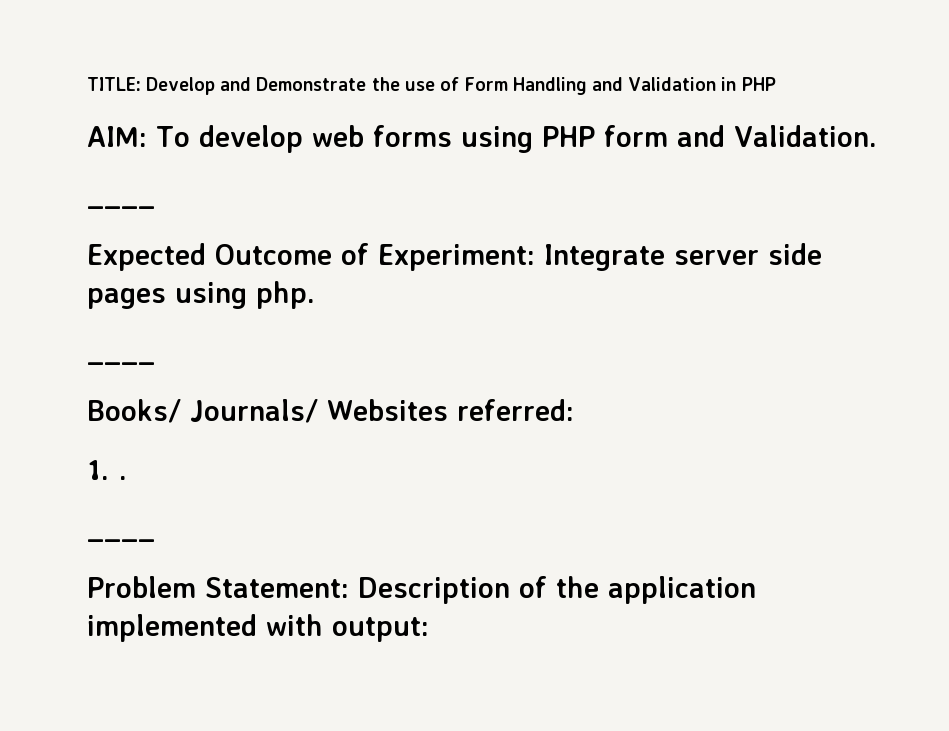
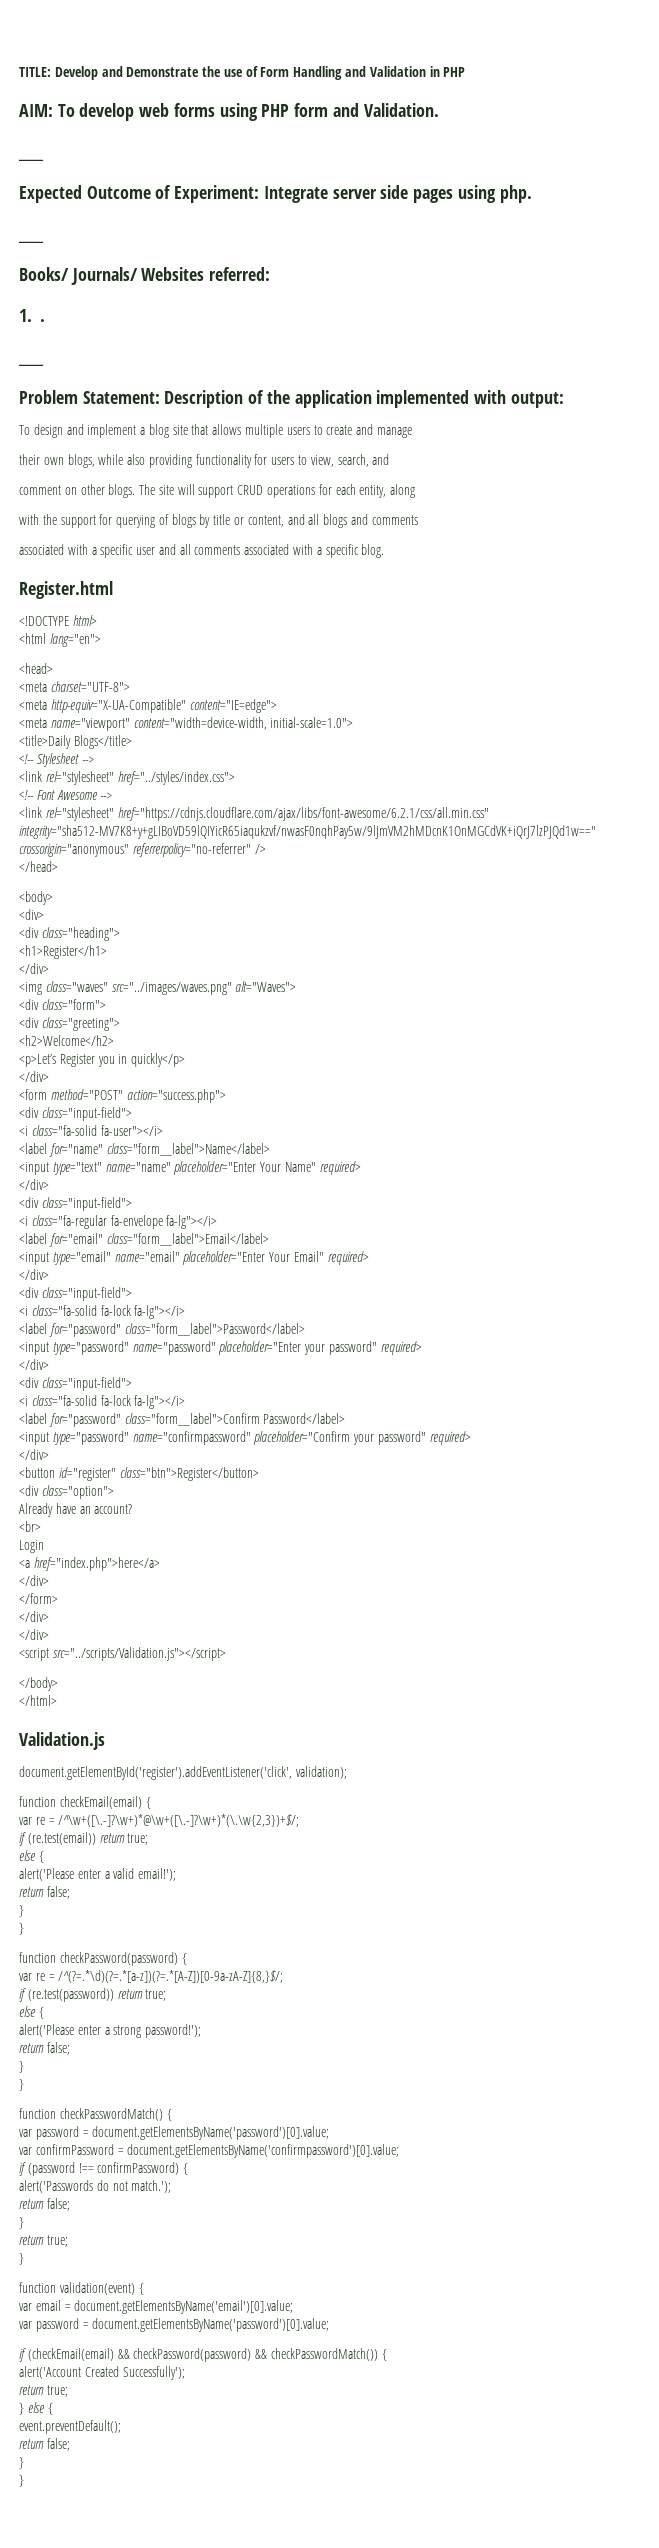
(429, 629) none -> [19,424,412,438] [19,454,390,468] [19,484,416,498] [19,514,418,528] [19,544,385,558] [19,581,113,599] [19,615,97,626] [19,633,101,647] [19,663,53,674] [19,681,130,692] [19,699,277,713] [19,717,354,731] [19,735,132,749] [19,753,94,767] [19,771,235,785] [19,790,113,800] [19,807,489,821] [19,825,596,839] [19,843,266,857] [19,861,58,872] [19,891,53,905] [19,909,44,920] [19,927,120,941] [19,945,107,959] [19,963,49,974] [19,981,297,995] [19,999,106,1010] [19,1017,120,1031] [19,1035,114,1046] [19,1053,186,1067] [19,1071,49,1082] [19,1089,226,1103] [19,1107,132,1121] [19,1125,163,1136] [19,1143,270,1157] [19,1161,361,1175] [19,1179,49,1190] [19,1197,132,1211] [19,1215,218,1229] [19,1233,269,1247] [19,1251,369,1265] [19,1269,49,1280] [19,1287,132,1301] [19,1305,186,1319] [19,1323,305,1337] [19,1341,422,1355] [19,1359,49,1370] [19,1377,132,1391] [19,1395,186,1409] [19,1413,346,1427] [19,1431,471,1445] [19,1449,49,1460] [19,1467,259,1481] [19,1485,114,1499] [19,1503,133,1517] [19,1521,41,1532] [19,1540,44,1553] [19,1557,160,1571] [19,1575,49,1586] [19,1593,58,1604] [19,1611,49,1622] [19,1629,49,1640] [19,1647,226,1661] [19,1677,58,1691] [19,1695,57,1706] [19,1732,105,1750] [19,1766,347,1780] [19,1796,151,1809] [19,1814,300,1827] [19,1832,149,1846] [19,1850,44,1863] [19,1868,177,1881] [19,1886,70,1899] [19,1905,24,1917] [19,1923,24,1935] [19,1952,187,1966] [19,1970,284,1983] [19,1988,167,2002] [19,2006,44,2019] [19,2024,202,2038] [19,2042,70,2055] [19,2061,24,2073] [19,2079,24,2091] [19,2108,172,2121] [19,2126,330,2140] [19,2144,400,2158] [19,2162,189,2176] [19,2180,172,2193] [19,2198,70,2211] [19,2217,24,2229] [19,2235,68,2247] [19,2253,24,2265] [19,2282,144,2295] [19,2300,294,2314] [19,2318,330,2332] [19,2348,387,2362] [19,2366,185,2380] [19,2385,68,2397] [19,2402,53,2415] [19,2420,121,2434] [19,2438,70,2451] [19,2457,24,2469] [19,2475,24,2487] // To design and implement a blog site that allows multiple users to create and manage // their own blogs, while also providing functionality for users to view, search, and // comment on other blogs. The site will support CRUD operations for each entity, along // with the support for querying of blogs by title or content, and all blogs and comments // associated with a specific user and all comments associated with a specific blog. // Register.html // <!DOCTYPE html> // <html lang="en"> // <head> // <meta charset="UTF-8"> // <meta http-equiv="X-UA-Compatible" content="IE=edge"> // <meta name="viewport" content="width=device-width, initial-scale=1.0"> // <title>Daily Blogs</title> // <!-- Stylesheet --> // <link rel="stylesheet" href="../styles/index.css"> // <!-- Font Awesome --> // <link rel="stylesheet" href="https://cdnjs.cloudflare.com/ajax/libs/font-awesome/6.2.1/css/all.min.css" integrity="sha512-MV7K8+y+gLIBoVD59lQIYicR65iaqukzvf/nwasF0nqhPay5w/9lJmVM2hMDcnK1OnMGCdVK+iQrJ7lzPJQd1w==" crossorigin="anonymous" referrerpolicy="no-referrer" /> // </head> // <body> // <div> // <div class="heading"> // <h1>Register</h1> // </div> // <img class="waves" src="../images/waves.png" alt="Waves"> // <div class="form"> // <div class="greeting"> // <h2>Welcome</h2> // <p>Let’s Register you in quickly</p> // </div> // <form method="POST" action="success.php"> // <div class="input-field"> // <i class="fa-solid fa-user"></i> // <label for="name" class="form__label">Name</label> // <input type="text" name="name" placeholder="Enter Your Name" required> // </div> // <div class="input-field"> // <i class="fa-regular fa-envelope fa-lg"></i> // <label for="email" class="form__label">Email</label> // <input type="email" name="email" placeholder="Enter Your Email" required> // </div> // <div class="input-field"> // <i class="fa-solid fa-lock fa-lg"></i> // <label for="password" class="form__label">Password</label> // <input type="password" name="password" placeholder="Enter your password" required> // </div> // <div class="input-field"> // <i class="fa-solid fa-lock fa-lg"></i> // <label for="password" class="form__label">Confirm Password</label> // <input type="password" name="confirmpassword" placeholder="Confirm your password" required> // </div> // <button id="register" class="btn">Register</button> // <div class="option"> // Already have an account? // <br> // Login // <a href="index.php">here</a> // </div> // </form> // </div> // </div> // <script src="../scripts/Validation.js"></script> // </body> // </html> // Validation.js // document.getElementById('register').addEventListener('click', validation); // function checkEmail(email) { // var re = /^\w+([\.-]?\w+)*@\w+([\.-]?\w+)*(\.\w{2,3})+$/; // if (re.test(email)) return true; // else { // alert('Please enter a valid email!'); // return false; // } // } // function checkPassword(password) { // var re = /^(?=.*\d)(?=.*[a-z])(?=.*[A-Z])[0-9a-zA-Z]{8,}$/; // if (re.test(password)) return true; // else { // alert('Please enter a strong password!'); // return false; // } // } // function checkPasswordMatch() { // var password = document.getElementsByName('password')[0].value; // var confirmPassword = document.getElementsByName('confirmpassword')[0].value; // if (password !== confirmPassword) { // alert('Passwords do not match.'); // return false; // } // return true; // } // function validation(event) { // var email = document.getElementsByName('email')[0].value; // var password = document.getElementsByName('password')[0].value; // if (checkEmail(email) && checkPassword(password) && checkPasswordMatch()) { // alert('Account Created Successfully'); // return true; // } else { // event.preventDefault(); // return false; // } // }

